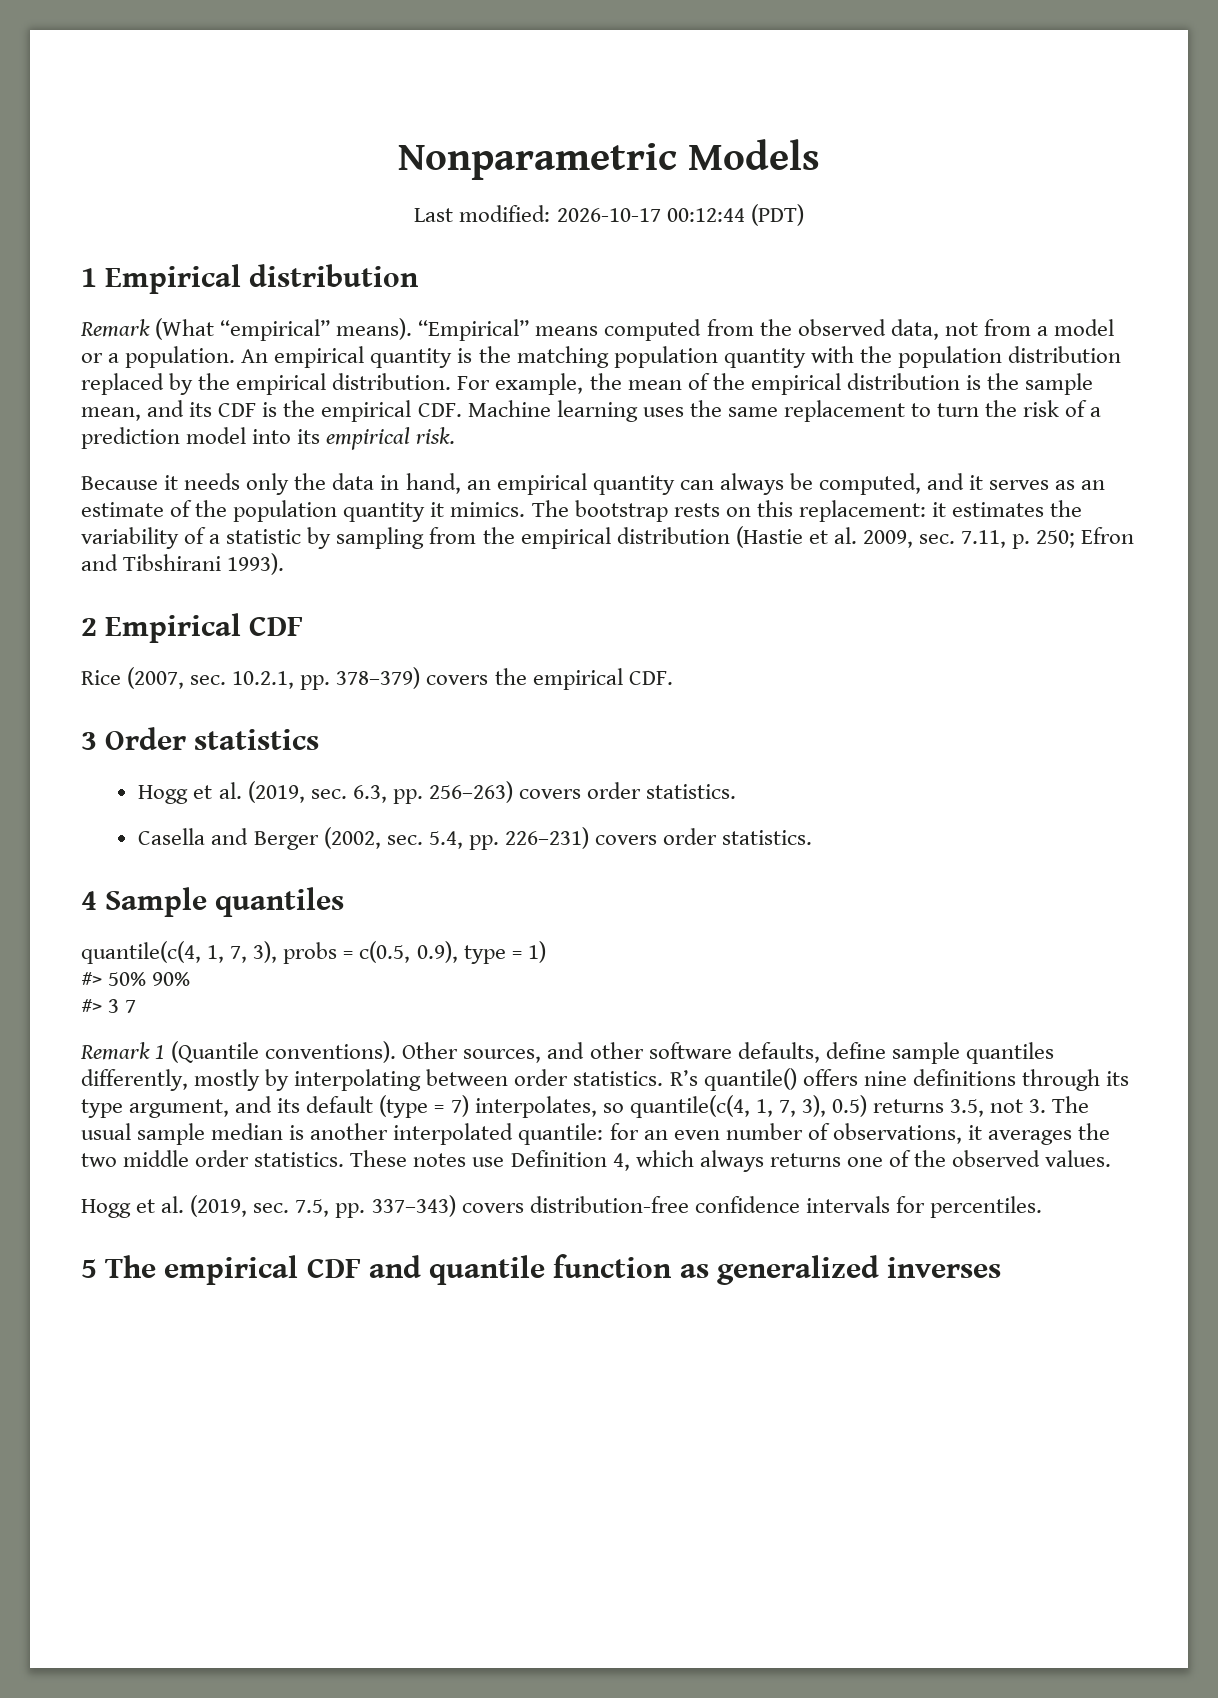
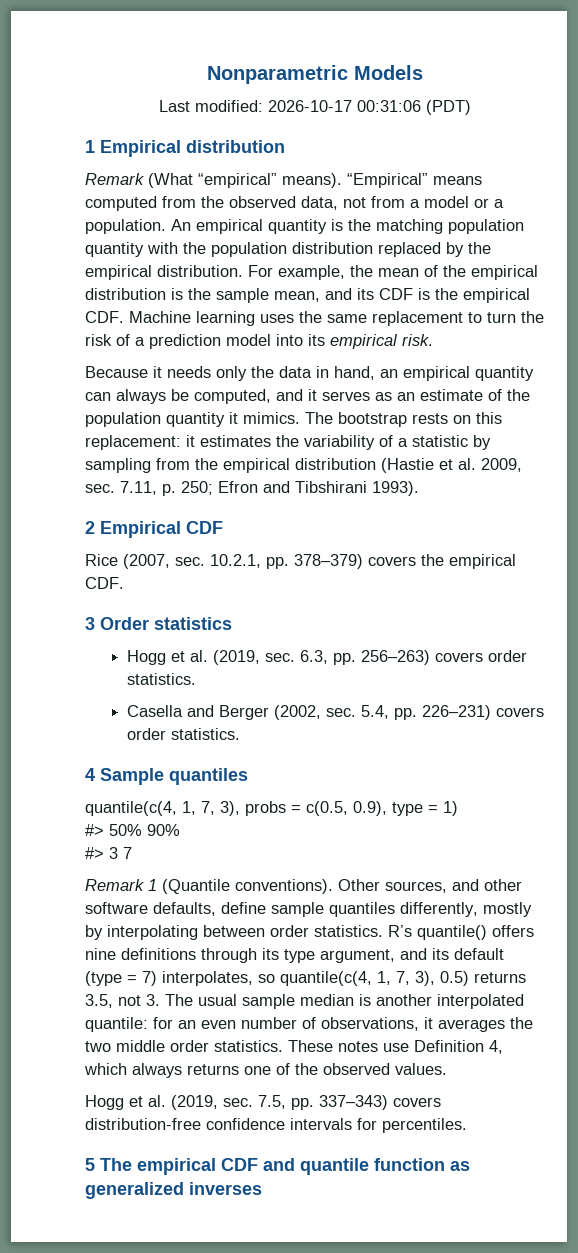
[666,208,745,222] 00:12:44 -> [357,100,421,112] 00:31:06

